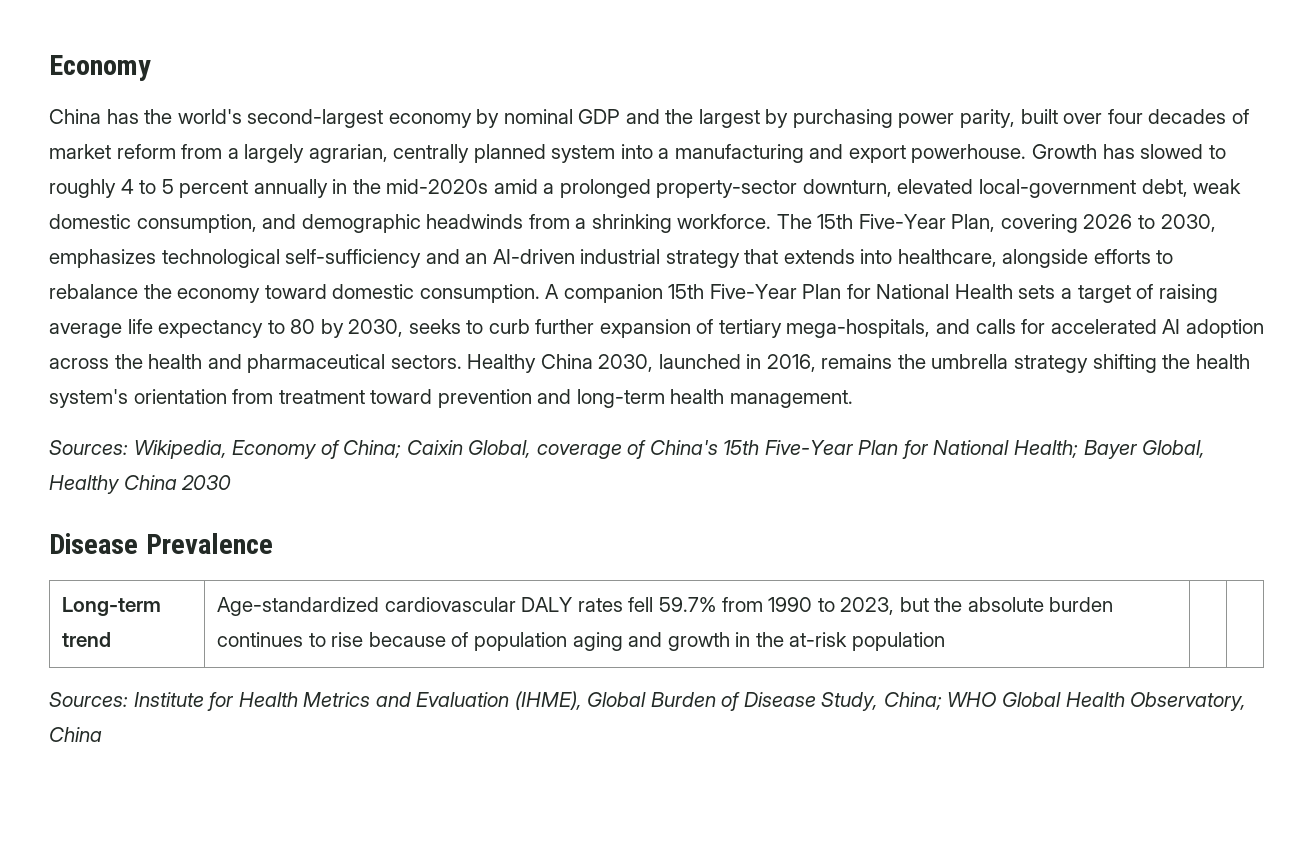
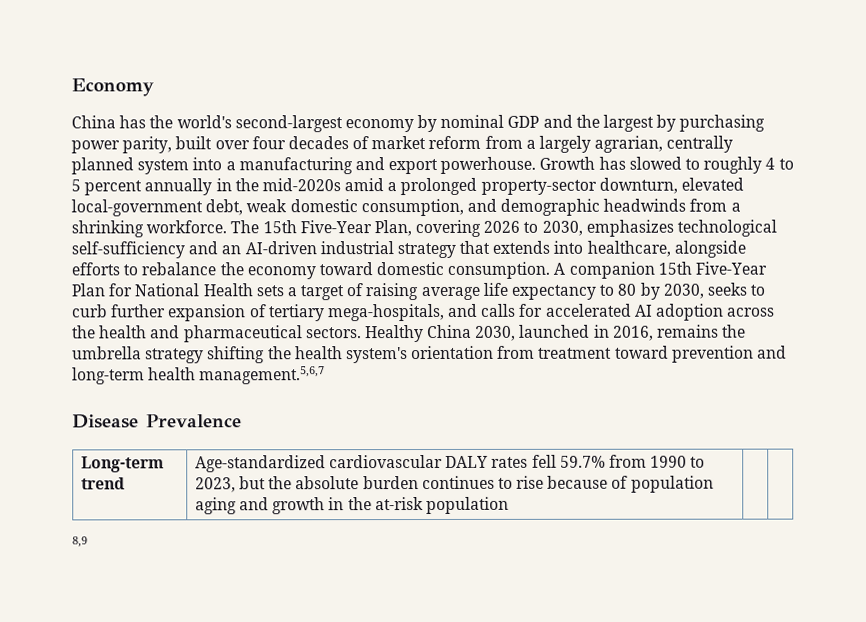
[729,390,853,408] [49,440,1206,459] [49,475,232,494] management. // Sources: Wikipedia, Economy of China; Caixin Global, coverage of China's 15th Five-Year Plan for National Health; Bayer Global, Healthy China 2030 -> [199,366,326,385] management.5,6,7
[49,691,1247,711] [49,727,102,742] Sources: Institute for Health Metrics and Evaluation (IHME), Global Burden of Disease Study, China; WHO Global Health Observatory, China -> [72,536,88,548] 8,9

